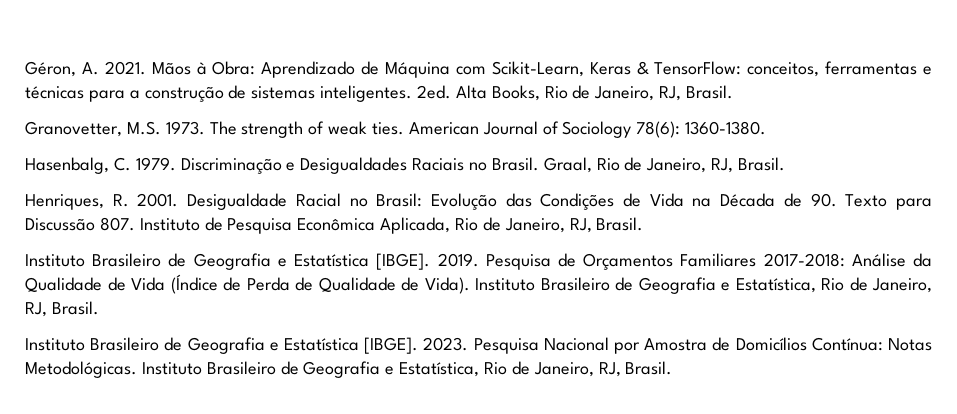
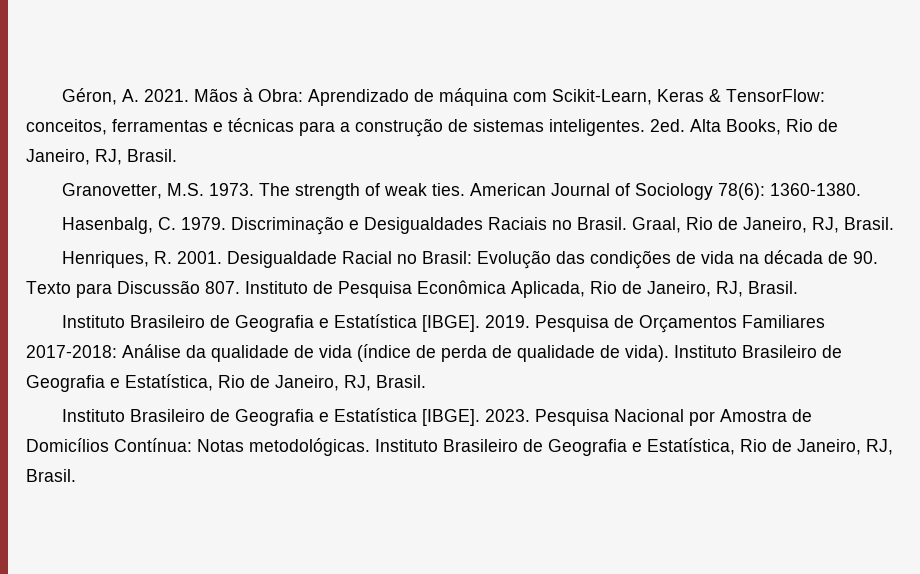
[385,62,450,78] Máquina -> [438,88,508,106] máquina
[540,193,776,210] Condições de Vida na Década -> [589,250,823,269] condições de vida na década
[25,274,470,294] Qualidade de Vida (Índice de Perda de Qualidade de Vida). -> [211,344,669,362] qualidade de vida (índice de perda de qualidade de vida).
[25,361,137,378] Metodológicas. -> [249,438,370,456] metodológicas.

